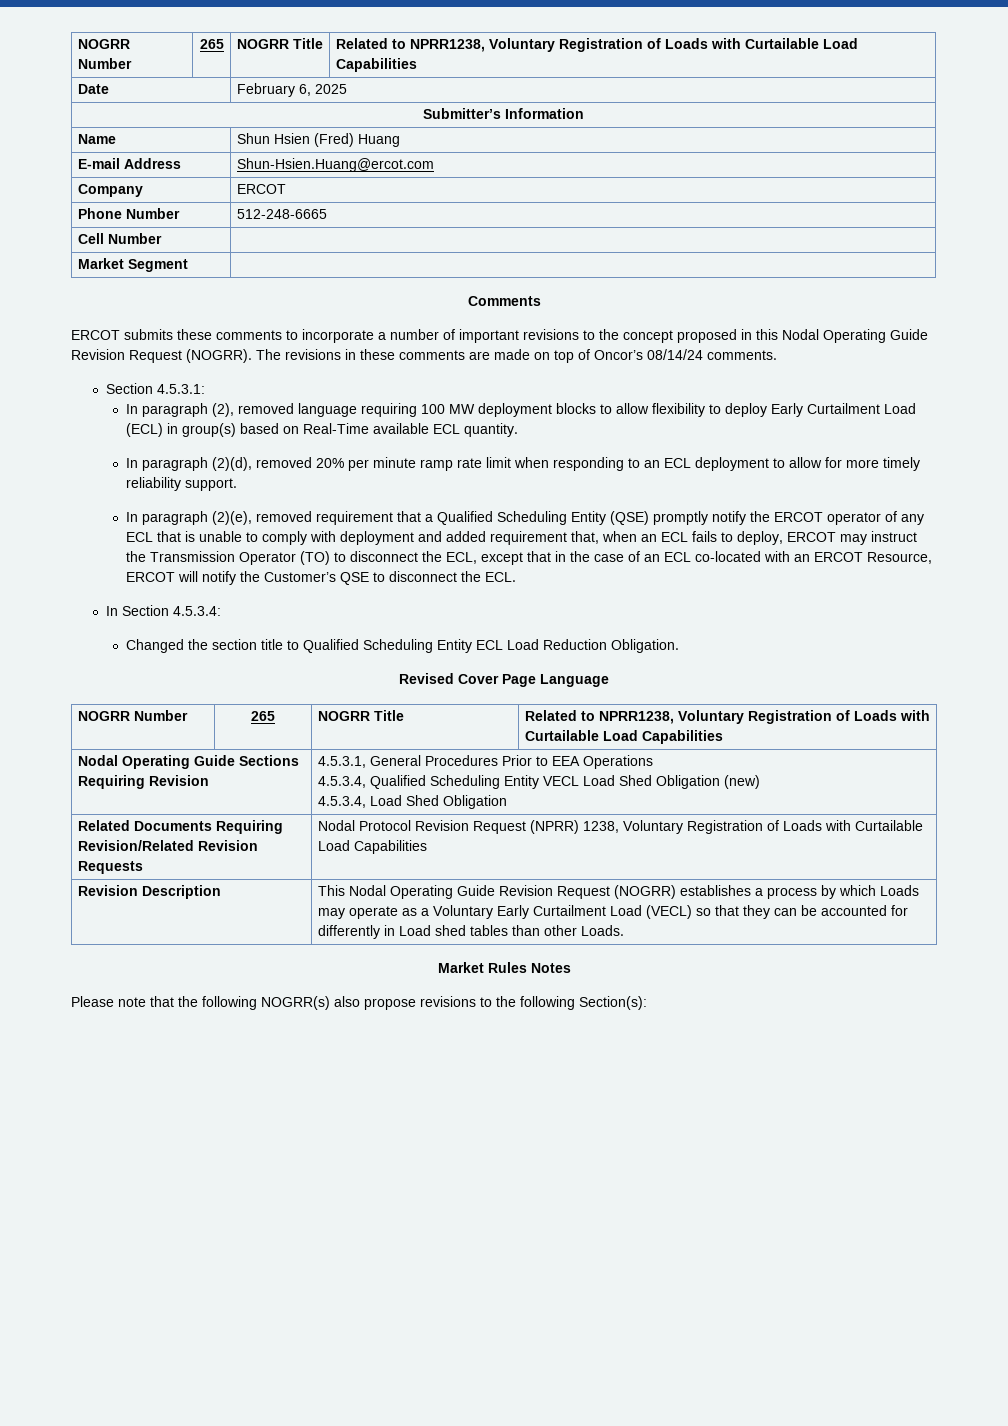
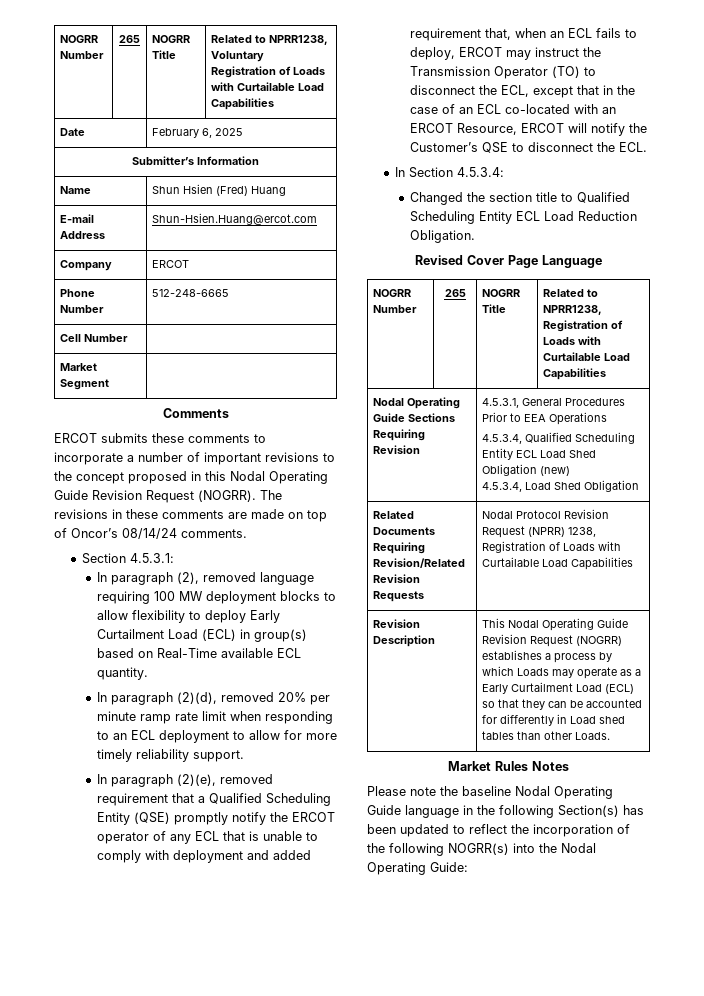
[677,710,744,724] Voluntary -> (603, 310) none
[542,776,579,786] VECL -> [516,450,538,458] ECL
[622,820,683,834] Voluntary -> (597, 532) none
[432,905,692,919] Voluntary Early Curtailment Load (VECL) -> [482,682,635,694] Early Curtailment Load (ECL)
[150,996,647,1010] that the following NOGRR(s) also propose revisions to the following Section(s): -> [440,786,613,799] [367,805,644,818] [367,824,630,837] [367,843,596,856] [367,862,468,875] the baseline Nodal Operating Guide language in the following Section(s) has been updated to reflect the incorporation of the following NOGRR(s) into the Nodal Operating Guide:

